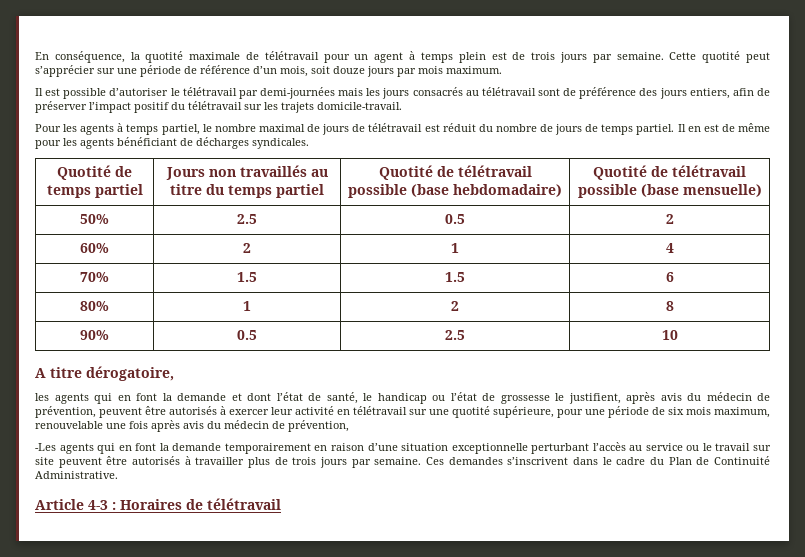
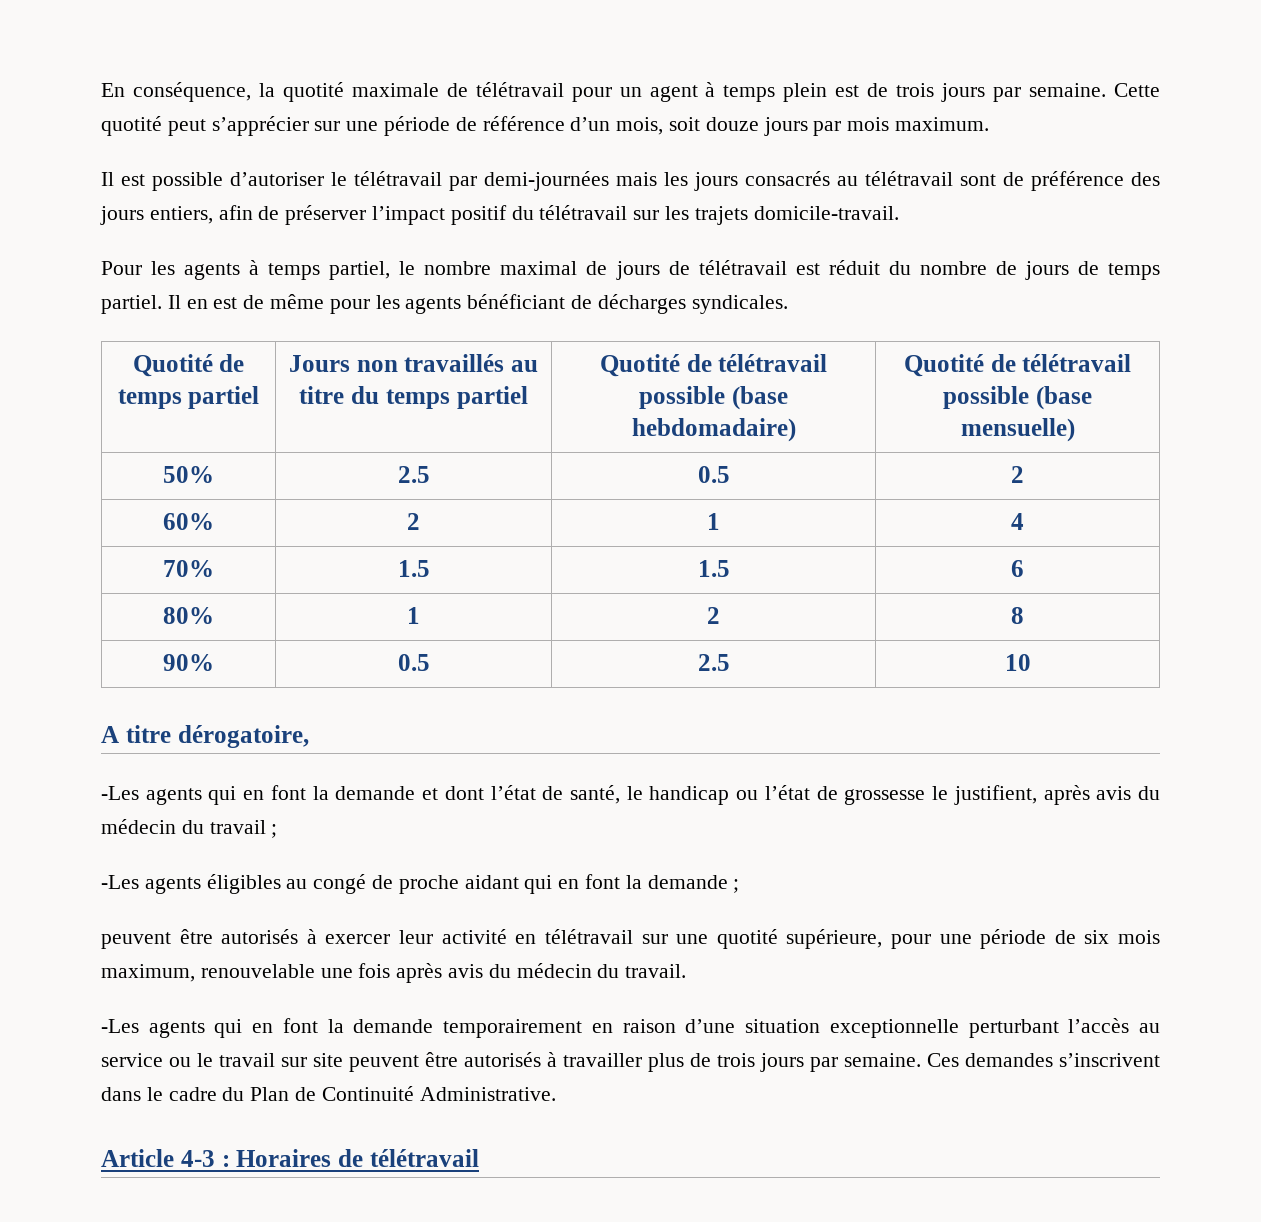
[35,393,49,401] les -> [101,786,139,800] -Les
[757,393,770,401] [35,406,96,418] de prévention, -> [181,820,278,838] [101,874,740,894] du travail ; // -Les agents éligibles au congé de proche aidant qui en font la demande ; //
[272,420,349,432] de prévention, -> [597,964,687,978] du travail.

